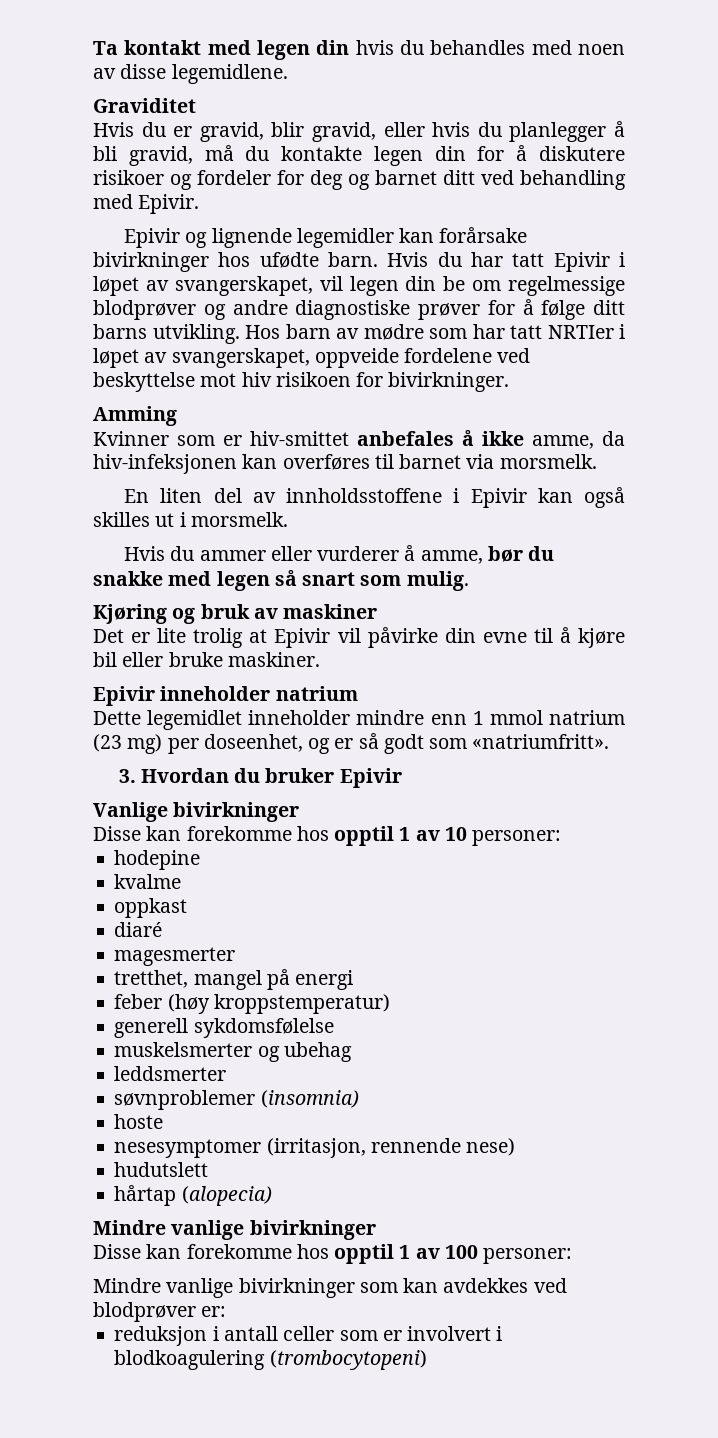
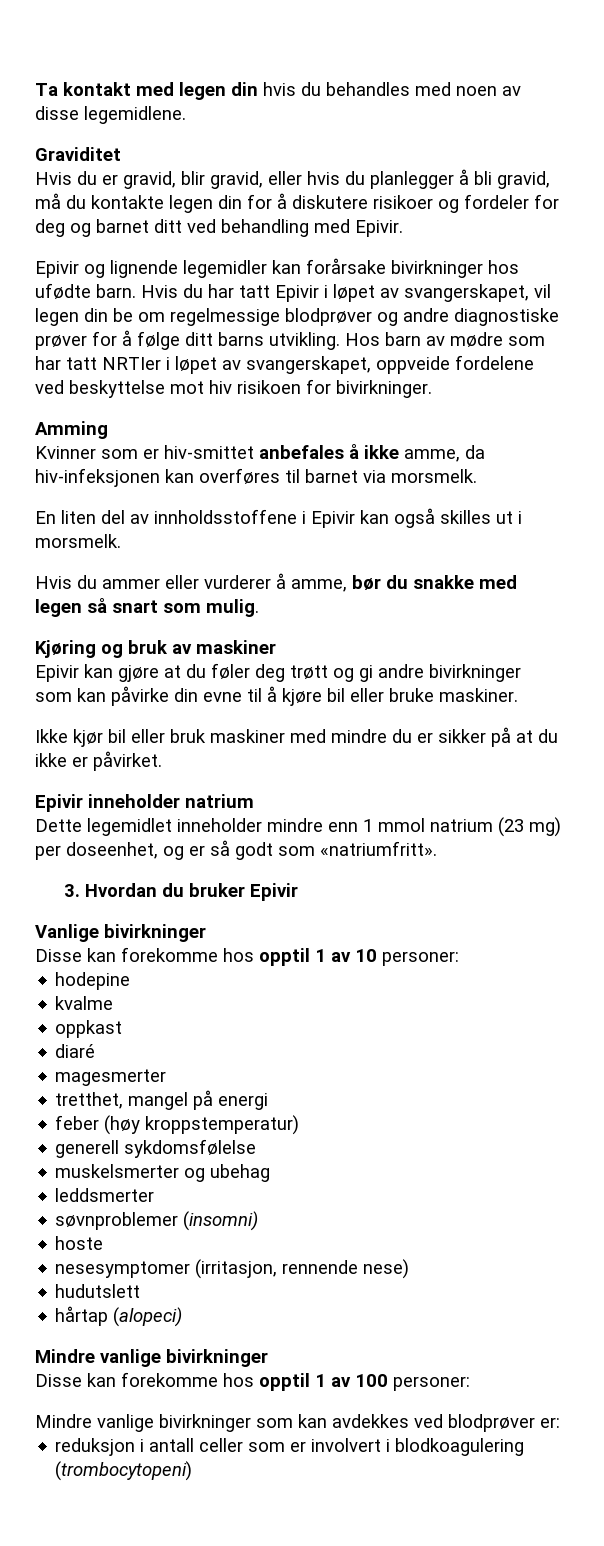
[93,628,361,648] Det er lite trolig at Epivir vil -> [35,663,521,682] [35,688,106,702] Epivir kan gjøre at du føler deg trøtt og gi andre bivirkninger som kan
(320, 659) none -> [35,727,558,747] [35,751,162,771] // Ikke kjør bil eller bruk maskiner med mindre du er sikker på at du ikke er påvirket.
[260,1090,359,1108] (insomnia) -> [183,1211,259,1231] (insomni)
[181,1186,272,1206] (alopecia) -> [113,1307,183,1327] (alopeci)

